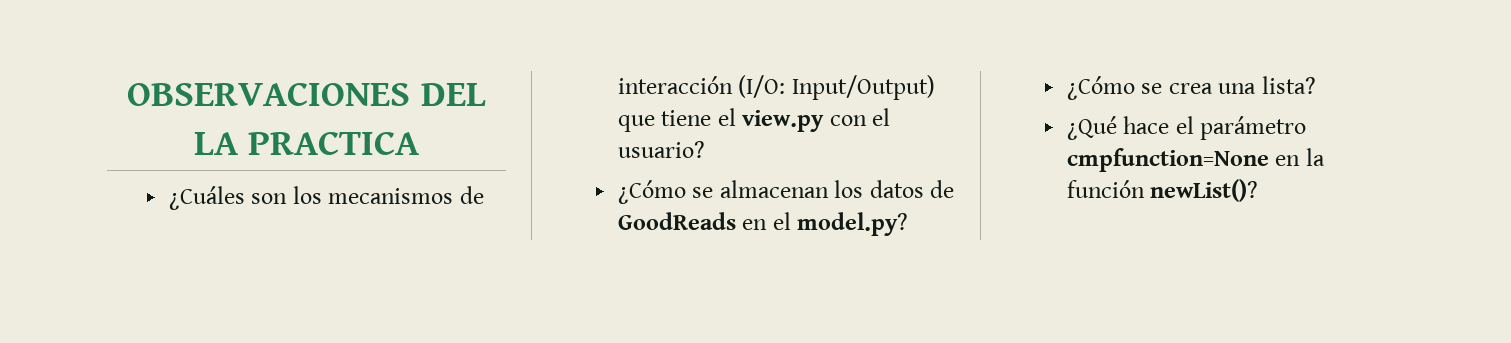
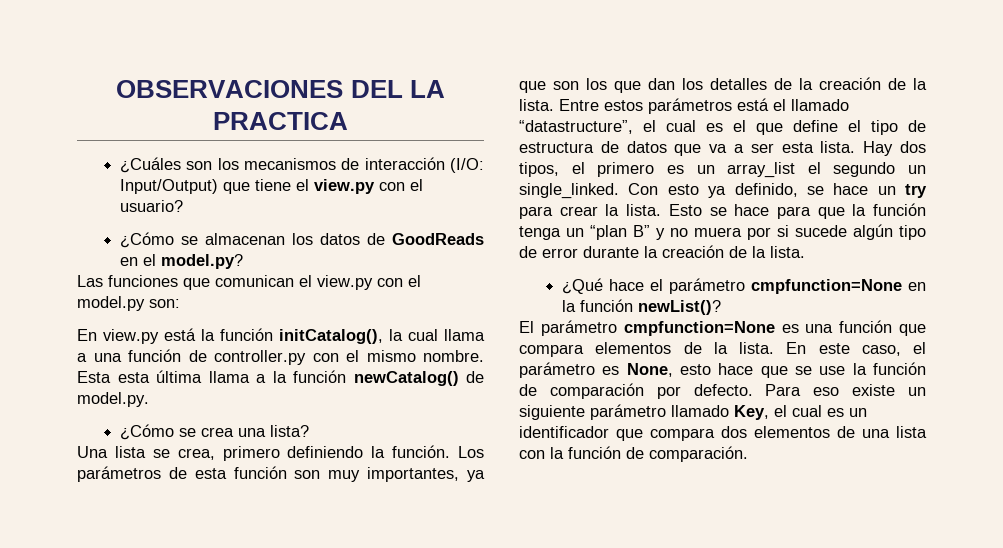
(909, 224) none -> [77,275,421,290] [77,296,180,311] [77,328,485,344] [77,349,484,365] [77,370,484,386] [77,392,149,407] // Las funciones que comunican el view.py con el model.py son: // En view.py está la función initCatalog(), la cual llama a una función de controller.py con el mismo nombre. Esta esta última llama a la función newCatalog() de model.py.
(1316, 85) none -> [77,445,484,461] [77,466,485,482] [519,77,927,93] [519,98,849,114] [519,120,926,135] [519,141,926,156] [519,162,926,178] [519,183,927,199] [519,203,926,219] [519,224,926,240] [519,245,805,258] // Una lista se crea, primero definiendo la función. Los parámetros de esta función son muy importantes, ya que son los que dan los detalles de la creación de la lista. Entre estos parámetros está el llamado “datastructure”, el cual es el que define el tipo de estructura de datos que va a ser esta lista. Hay dos tipos, el primero es un array_list el segundo un single_linked. Con esto ya definido, se hace un try para crear la lista. Esto se hace para que la función tenga un “plan B” y no muera por si sucede algún tipo de error durante la creación de la lista.
(1259, 190) none -> [519,320,926,336] [519,342,926,357] [519,362,926,378] [519,383,926,399] [519,404,867,420] [519,426,927,441] [519,446,748,462] // El parámetro cmpfunction=None es una función que compara elementos de la lista. En este caso, el parámetro es None, esto hace que se use la función de comparación por defecto. Para eso existe un siguiente parámetro llamado Key, el cual es un identificador que compara dos elementos de una lista con la función de comparación.

